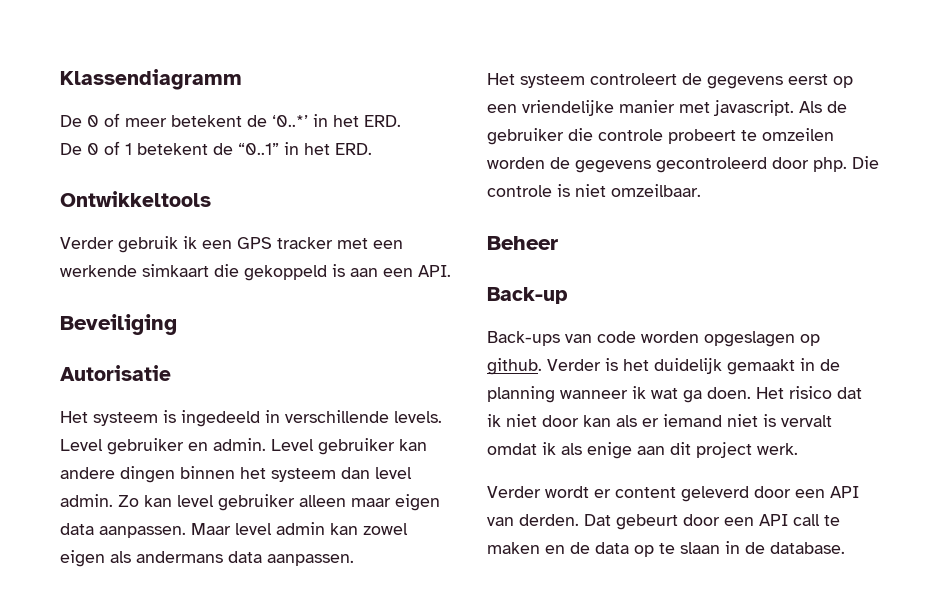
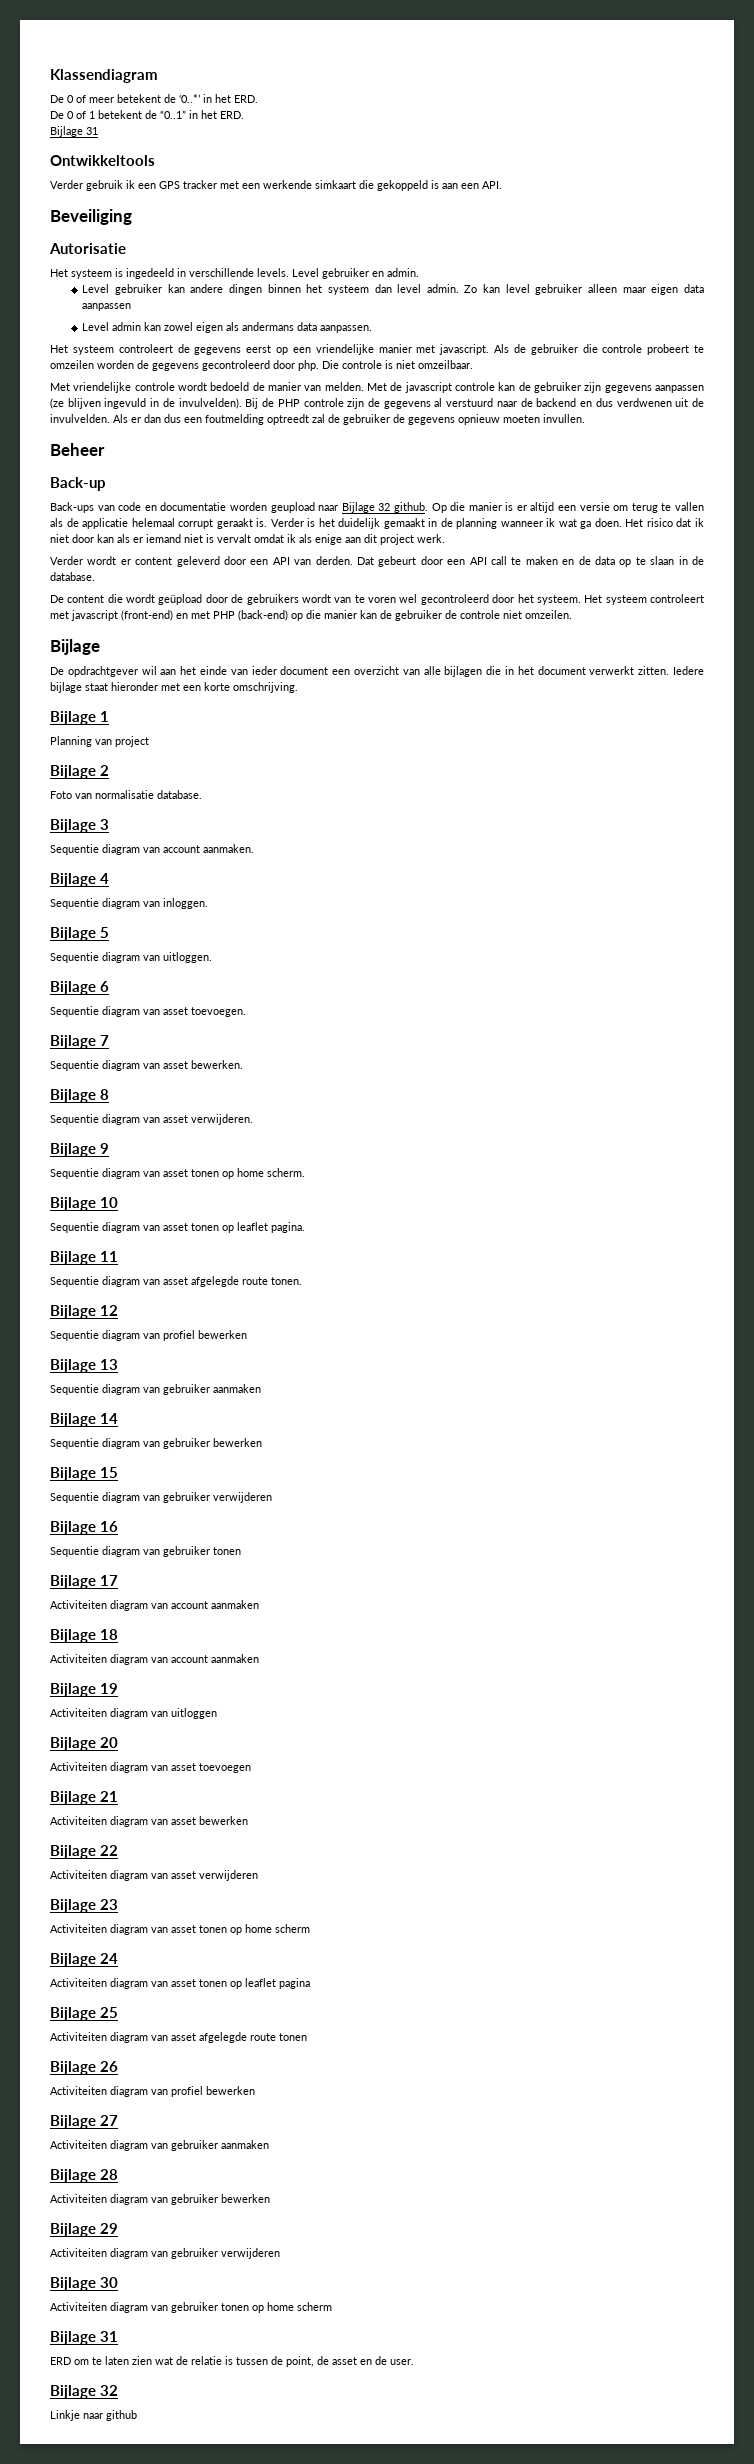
[60,69,242,90] Klassendiagramm -> [50,69,158,83] Klassendiagram
(372, 149) none -> [50,126,98,137] // Bijlage 31
(266, 444) none -> (419, 272) //
[99,523,272,538] aanpassen. Maar level -> [82,303,132,311] [82,322,110,331] aanpassen // Level
(701, 190) none -> [50,382,704,393] [50,398,705,409] [50,414,585,425] // Met vriendelijke controle wordt bedoeld de manier van melden. Met de javascript controle kan de gebruiker zijn gegevens aanpassen (ze blijven ingevuld in de invulvelden). Bij de PHP controle zijn de gegevens al verstuurd naar de backend en dus verdwenen uit de invulvelden. Als er dan dus een foutmelding optreedt zal de gebruiker de gegevens opnieuw moeten invullen.
[641,331,820,347] [487,358,542,375] worden opgeslagen op github. -> [144,502,704,513] [50,518,268,529] en documentatie worden geupload naar Bijlage 32 github. Op die manier is er altijd een versie om terug te vallen als de applicatie helemaal corrupt geraakt is.
(845, 548) none -> [50,594,704,605] [50,610,572,621] [50,639,100,655] [50,666,704,677] [50,682,298,693] [50,711,110,725] [50,736,149,747] [50,765,110,779] [50,790,202,799] [50,819,110,833] [50,844,254,855] [50,873,110,887] [50,898,208,909] [50,927,110,941] [50,952,212,963] [50,981,110,995] [50,1006,246,1017] [50,1035,110,1049] [50,1060,243,1071] [50,1089,110,1103] [50,1114,253,1125] [50,1143,110,1157] [50,1168,305,1179] [50,1197,119,1211] [50,1222,305,1233] [50,1251,119,1265] [50,1276,302,1287] [50,1305,119,1319] [50,1330,247,1341] [50,1359,119,1373] [50,1384,261,1395] [50,1413,119,1427] [50,1438,262,1449] [50,1467,119,1481] [50,1492,272,1503] [50,1521,119,1535] [50,1546,241,1557] [50,1575,119,1589] [50,1600,259,1611] [50,1629,119,1643] [50,1654,259,1665] [50,1683,119,1697] [50,1708,217,1719] [50,1737,119,1751] [50,1762,251,1773] [50,1791,119,1805] [50,1816,248,1827] [50,1845,119,1859] [50,1870,258,1881] [50,1899,119,1913] [50,1924,310,1935] [50,1953,119,1967] [50,1978,310,1989] [50,2007,119,2021] [50,2032,307,2043] [50,2061,119,2075] [50,2086,255,2097] [50,2115,119,2129] [50,2140,269,2151] [50,2169,119,2183] [50,2194,270,2205] [50,2223,119,2237] [50,2248,280,2259] [50,2277,119,2291] [50,2302,332,2313] [50,2331,119,2345] [50,2356,414,2367] [50,2385,119,2399] [50,2410,137,2421] // De content die wordt geüpload door de gebruikers wordt van te voren wel gecontroleerd door het systeem. Het systeem controleert met javascript (front-end) en met PHP (back-end) op die manier kan de gebruiker de controle niet omzeilen. // Bijlage // De opdrachtgever wil aan het einde van ieder document een overzicht van alle bijlagen die in het document verwerkt zitten. Iedere bijlage staat hieronder met een korte omschrijving. // Bijlage 1 // Planning van project // Bijlage 2 // Foto van normalisatie database. // Bijlage 3 // Sequentie diagram van account aanmaken. // Bijlage 4 // Sequentie diagram van inloggen. // Bijlage 5 // Sequentie diagram van uitloggen. // Bijlage 6 // Sequentie diagram van asset toevoegen. // Bijlage 7 // Sequentie diagram van asset bewerken. // Bijlage 8 // Sequentie diagram van asset verwijderen. // Bijlage 9 // Sequentie diagram van asset tonen op home scherm. // Bijlage 10 // Sequentie diagram van asset tonen op leaflet pagina. // Bijlage 11 // Sequentie diagram van asset afgelegde route tonen. // Bijlage 12 // Sequentie diagram van profiel bewerken // Bijlage 13 // Sequentie diagram van gebruiker aanmaken // Bijlage 14 // Sequentie diagram van gebruiker bewerken // Bijlage 15 // Sequentie diagram van gebruiker verwijderen // Bijlage 16 // Sequentie diagram van gebruiker tonen // Bijlage 17 // Activiteiten diagram van account aanmaken // Bijlage 18 // Activiteiten diagram van account aanmaken // Bijlage 19 // Activiteiten diagram van uitloggen // Bijlage 20 // Activiteiten diagram van asset toevoegen // Bijlage 21 // Activiteiten diagram van asset bewerken // Bijlage 22 // Activiteiten diagram van asset verwijderen // Bijlage 23 // Activiteiten diagram van asset tonen op home scherm // Bijlage 24 // Activiteiten diagram van asset tonen op leaflet pagina // Bijlage 25 // Activiteiten diagram van asset afgelegde route tonen // Bijlage 26 // Activiteiten diagram van profiel bewerken // Bijlage 27 // Activiteiten diagram van gebruiker aanmaken // Bijlage 28 // Activiteiten diagram van gebruiker bewerken // Bijlage 29 // Activiteiten diagram van gebruiker verwijderen // Bijlage 30 // Activiteiten diagram van gebruiker tonen op home scherm // Bijlage 31 // ERD om te laten zien wat de relatie is tussen de point, de asset en de user. // Bijlage 32 // Linkje naar github

